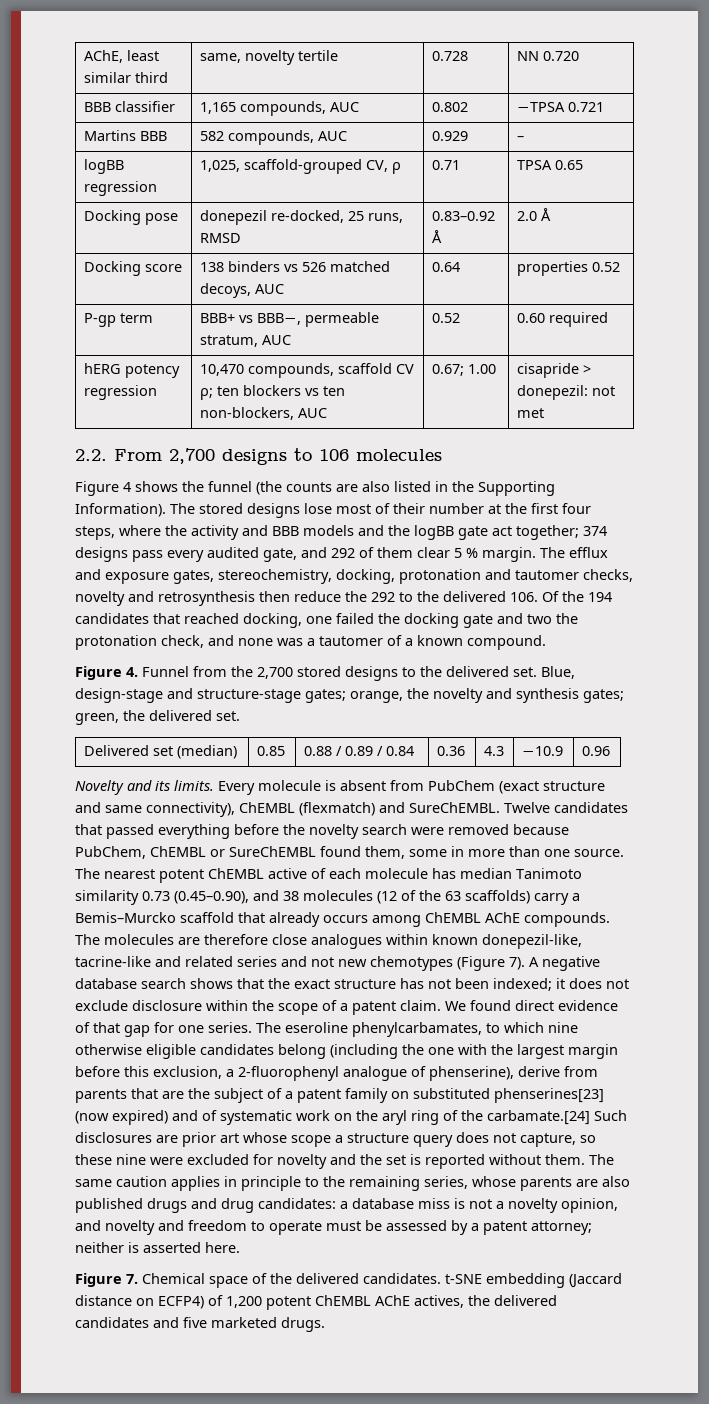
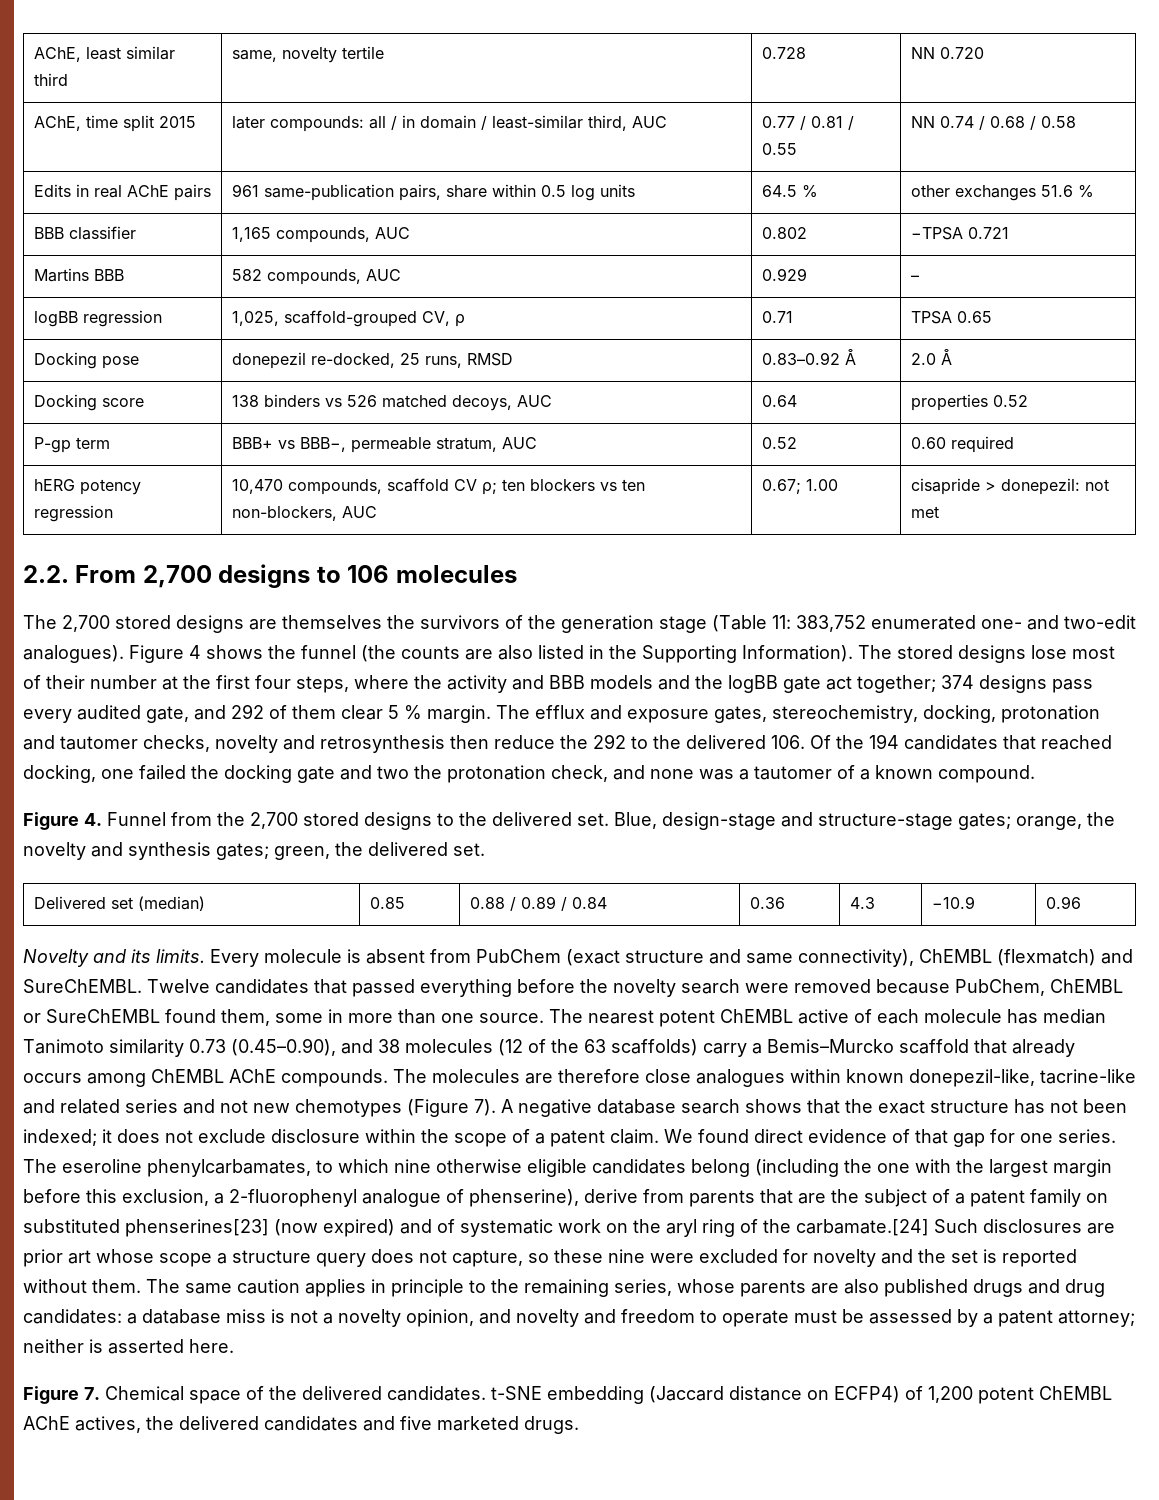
(579, 56) none -> [33,115,196,132] [231,115,667,132] [761,116,854,130] [761,143,797,155] [910,116,1076,130] [33,184,211,201] [231,184,635,201] [761,185,818,198] [910,185,1094,201] // AChE, time split 2015 | later compounds: all / in domain / least-similar third, AUC | 0.77 / 0.81 / 0.55 | NN 0.74 / 0.68 / 0.58 // Edits in real AChE pairs | 961 same-publication pairs, share within 0.5 log units | 64.5 % | other exchanges 51.6 %
(442, 455) none -> [23,615,1136,633] [23,645,124,663] The 2,700 stored designs are themselves the survivors of the generation stage (Table 11: 383,752 enumerated one- and two-edit analogues).

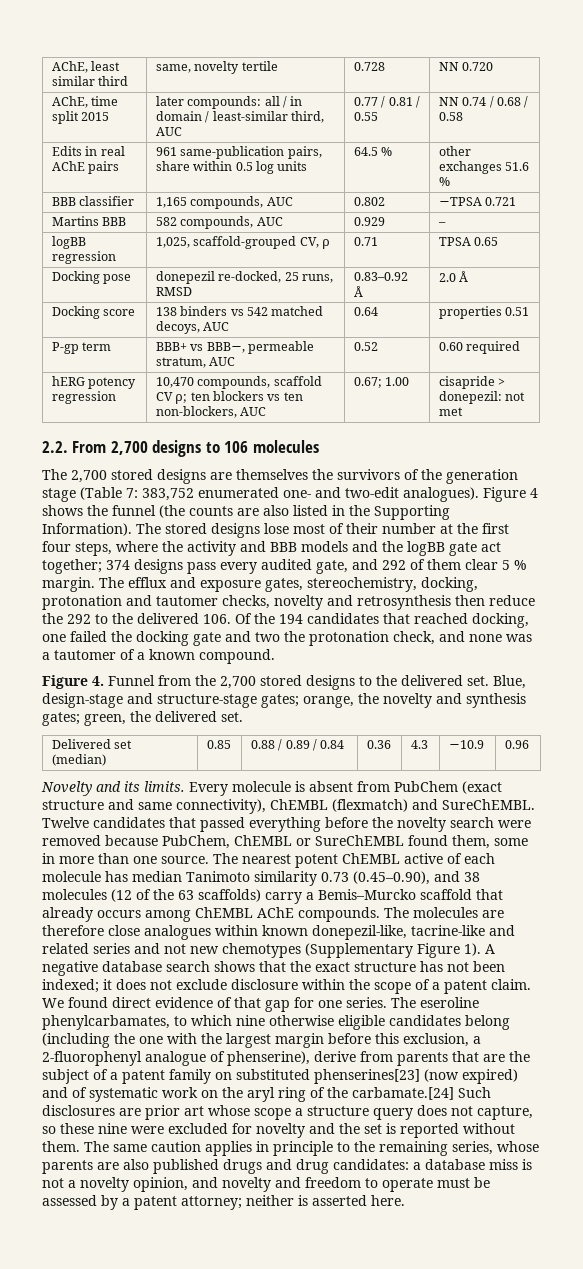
[346,395,377,407] 526 -> [246,307,268,316] 542
[992,395,1028,407] 0.52 -> [505,307,530,316] 0.51
[772,615,791,629] 11: -> [126,488,138,498] 7:
[407,1099,496,1117] (Figure 7). -> [305,943,481,958] (Supplementary Figure 1).
[23,1386,1112,1404] [23,1416,579,1434] // Figure 7. Chemical space of the delivered candidates. t-SNE embedding (Jaccard distance on ECFP4) of 1,200 potent ChEMBL AChE actives, the delivered candidates and five marketed drugs. -> (405, 1200) none

